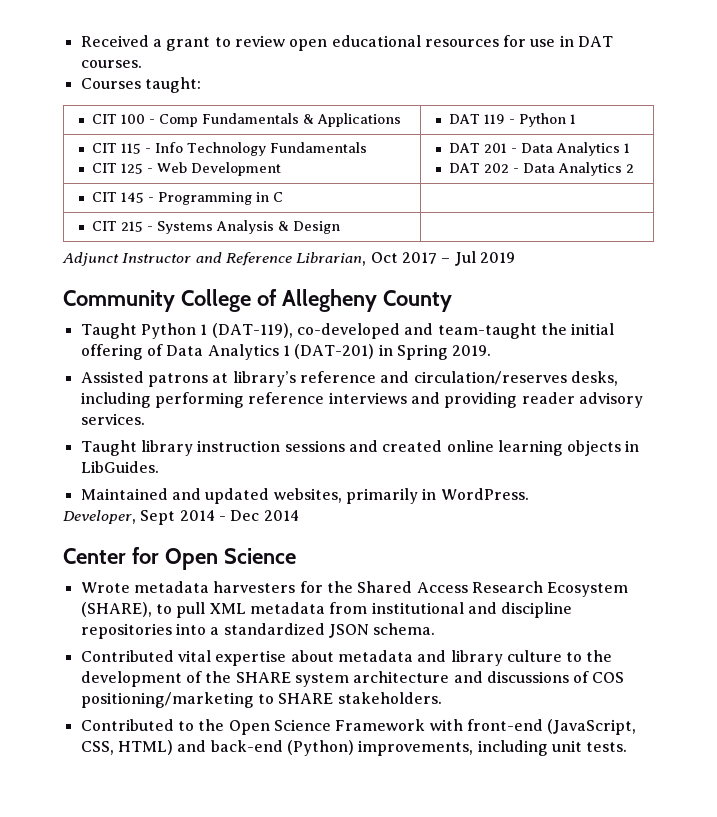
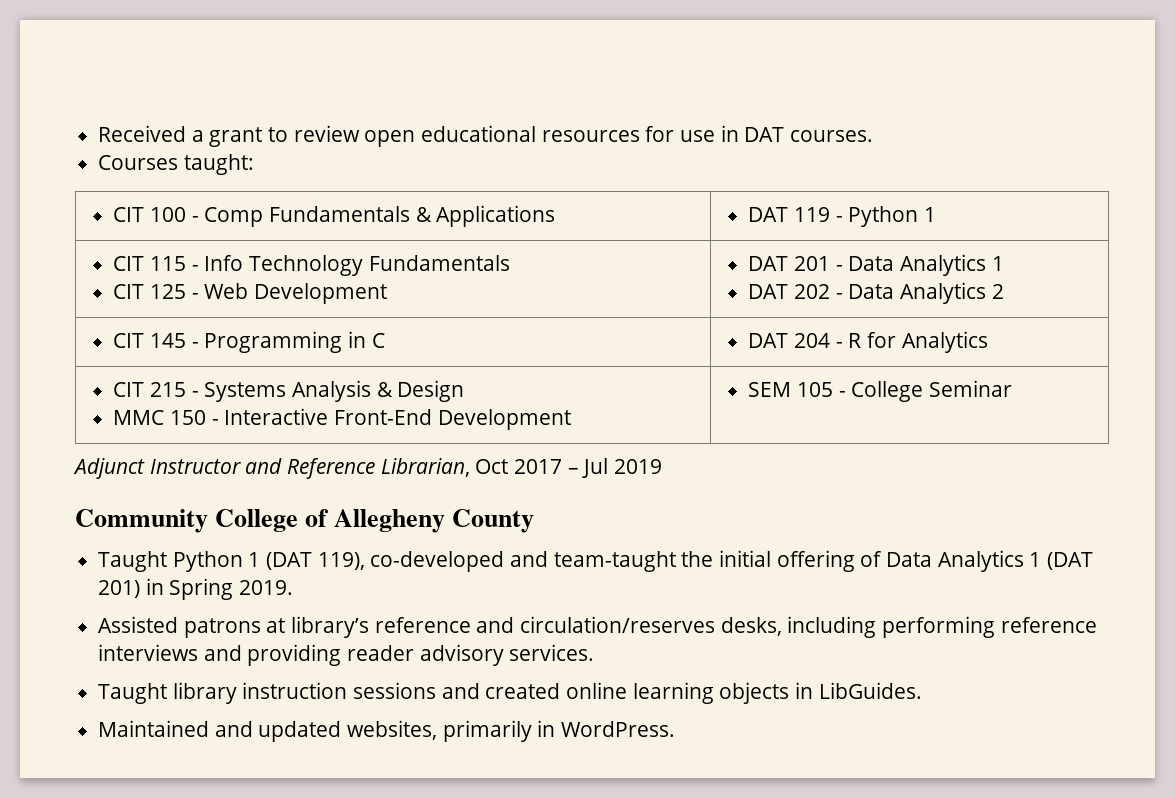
(283, 197) none -> [748,331,988,353] DAT 204 - R for Analytics
(340, 227) | -> [113,408,571,430] [748,380,1013,402] // MMC 150 - Interactive Front-End Development | SEM 105 - College Seminar
[211,323,293,338] (DAT-119), -> [266,552,365,570] (DAT 119),
[294,344,375,359] (DAT-201) -> [1047,552,1094,570] [98,580,141,598] (DAT 201)
[63,510,299,525] [63,547,296,570] [80,581,629,597] [80,602,573,618] [80,623,436,639] [80,650,613,666] [80,671,625,687] [80,692,442,708] [80,719,637,735] [80,740,628,756] // Developer, Sept 2014 - Dec 2014 // Center for Open Science // Wrote metadata harvesters for the Shared Access Research Ecosystem (SHARE), to pull XML metadata from institutional and discipline repositories into a standardized JSON schema. // Contributed vital expertise about metadata and library culture to the development of the SHARE system architecture and discussions of COS positioning/marketing to SHARE stakeholders. // Contributed to the Open Science Framework with front-end (JavaScript, CSS, HTML) and back-end (Python) improvements, including unit tests. -> (676, 729) none

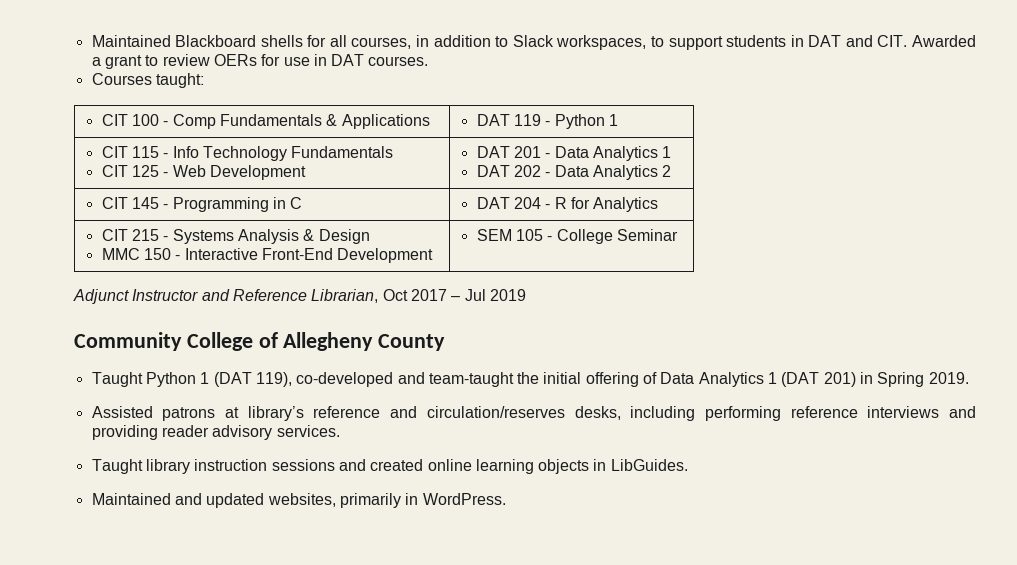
[98,125,187,142] Received -> [91,35,977,50] Maintained Blackboard shells for all courses, in addition to Slack workspaces, to support students in DAT and CIT. Awarded
[364,125,640,147] open educational resources -> [213,54,257,66] OERs

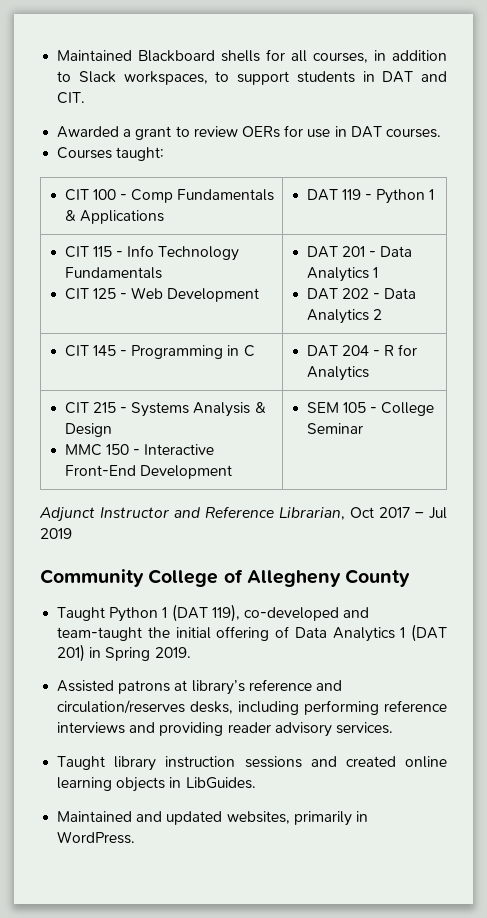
(908, 41) none -> (86, 98) //

